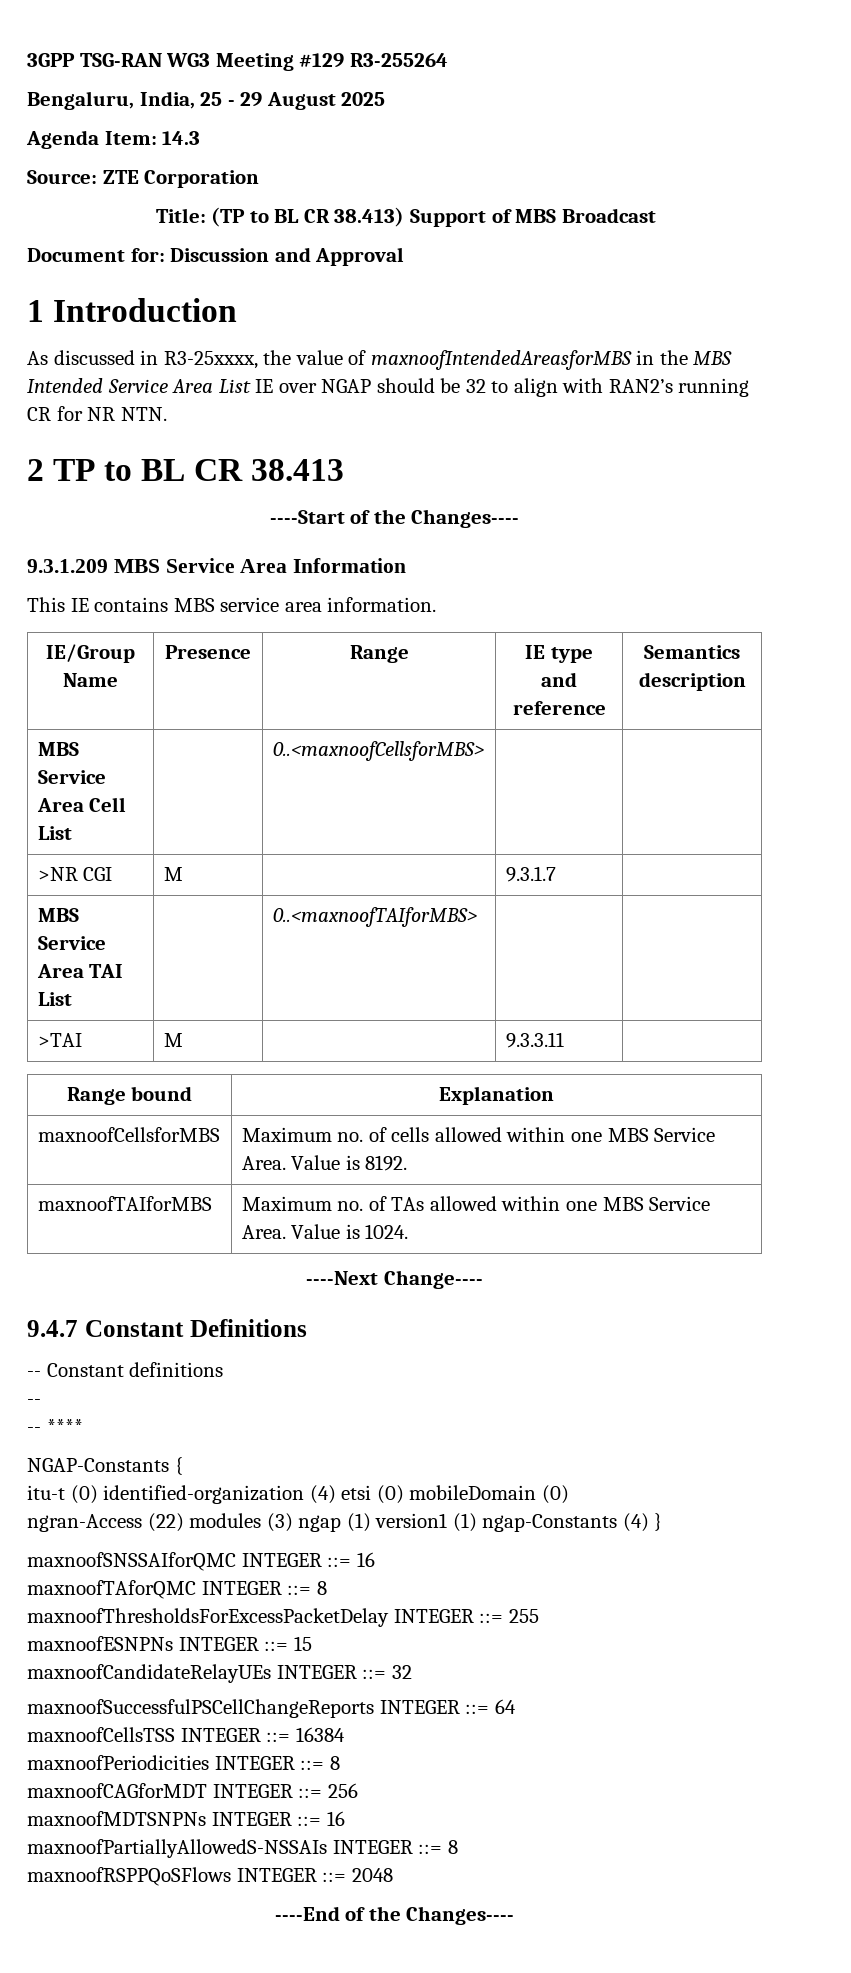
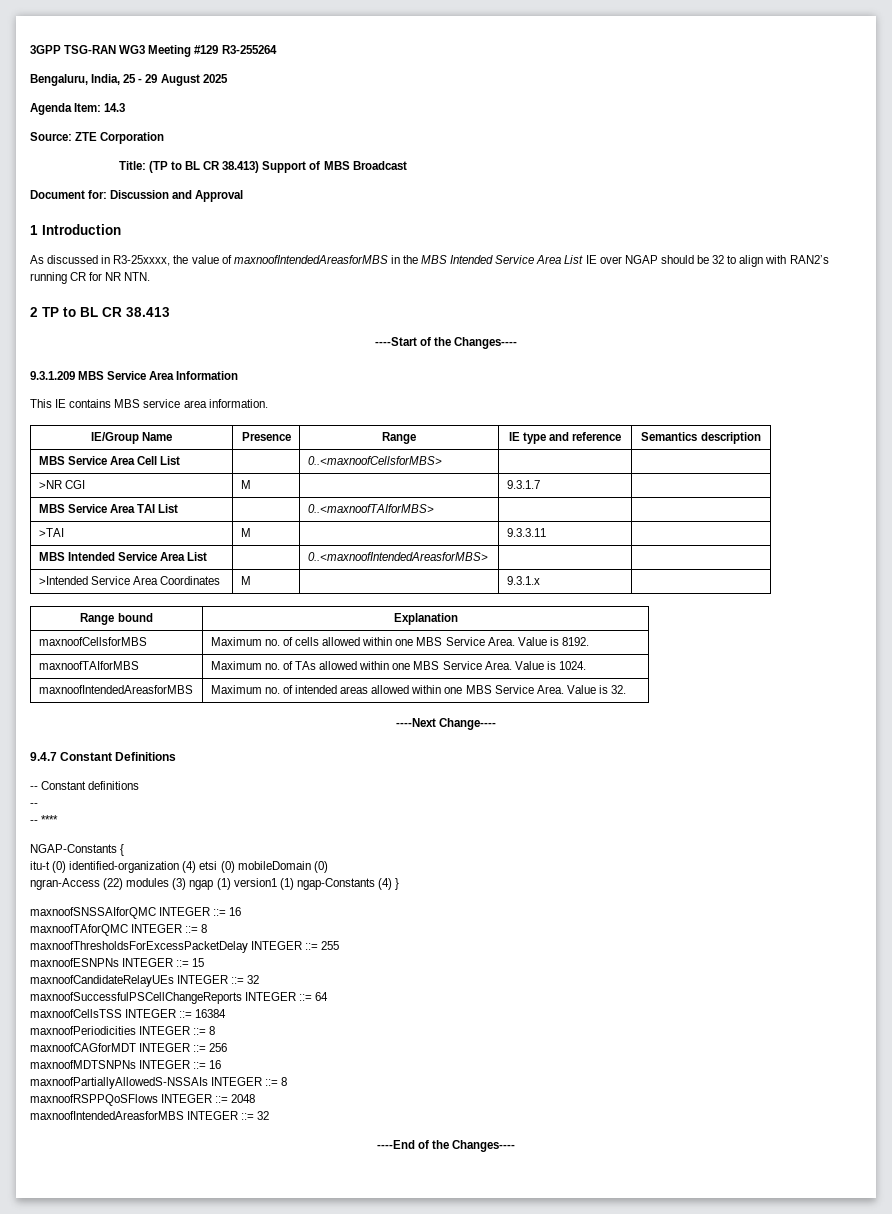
(564, 1040) none -> [38,552,208,561] [307,552,488,561] [38,576,221,585] [240,576,251,585] [506,576,540,585] // MBS Intended Service Area List | | 0..<maxnoofIntendedAreasforMBS> | | // >Intended Service Area Coordinates | M | | 9.3.1.x |
(409, 1231) none -> [38,685,193,694] [210,685,627,694] // maxnoofIntendedAreasforMBS | Maximum no. of intended areas allowed within one MBS Service Area. Value is 32.
(393, 1875) none -> [30,1111,270,1120] // maxnoofIntendedAreasforMBS INTEGER ::= 32

